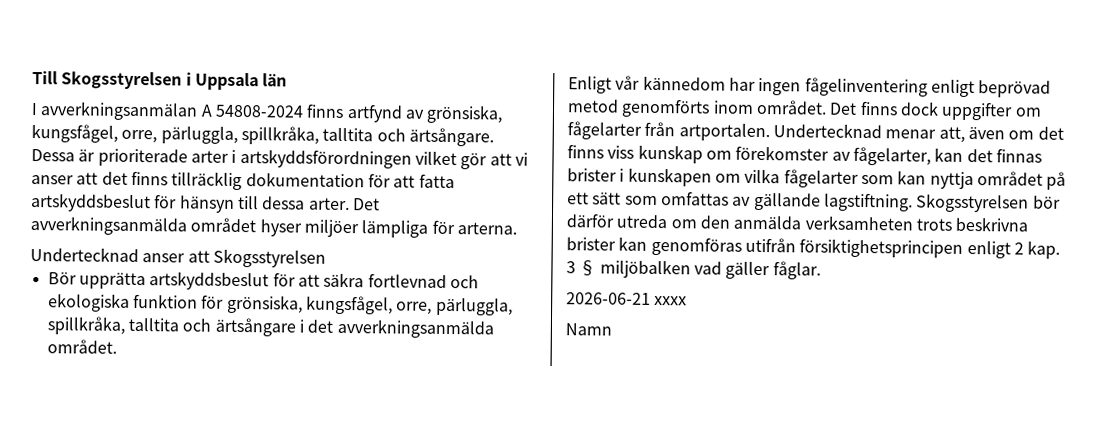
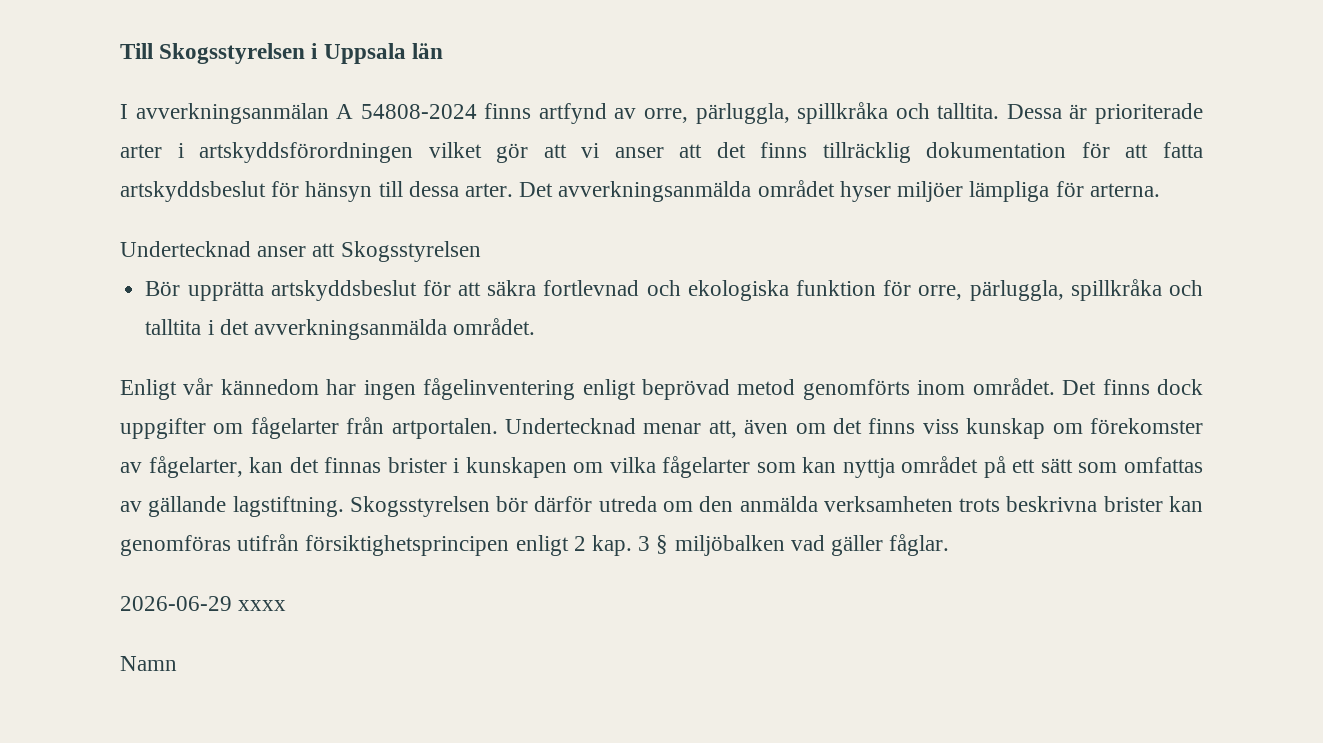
[426,104,504,124] [31,124,494,147] grönsiska, kungsfågel, orre, pärluggla, spillkråka, talltita och ärtsångare. -> [643,102,1000,124] orre, pärluggla, spillkråka och talltita.
[226,294,513,316] [46,316,296,337] grönsiska, kungsfågel, orre, pärluggla, spillkråka, talltita och ärtsångare -> [918,279,1203,301] [145,319,202,335] orre, pärluggla, spillkråka och talltita
[566,292,651,305] 2026-06-21 -> [120,596,232,611] 2026-06-29

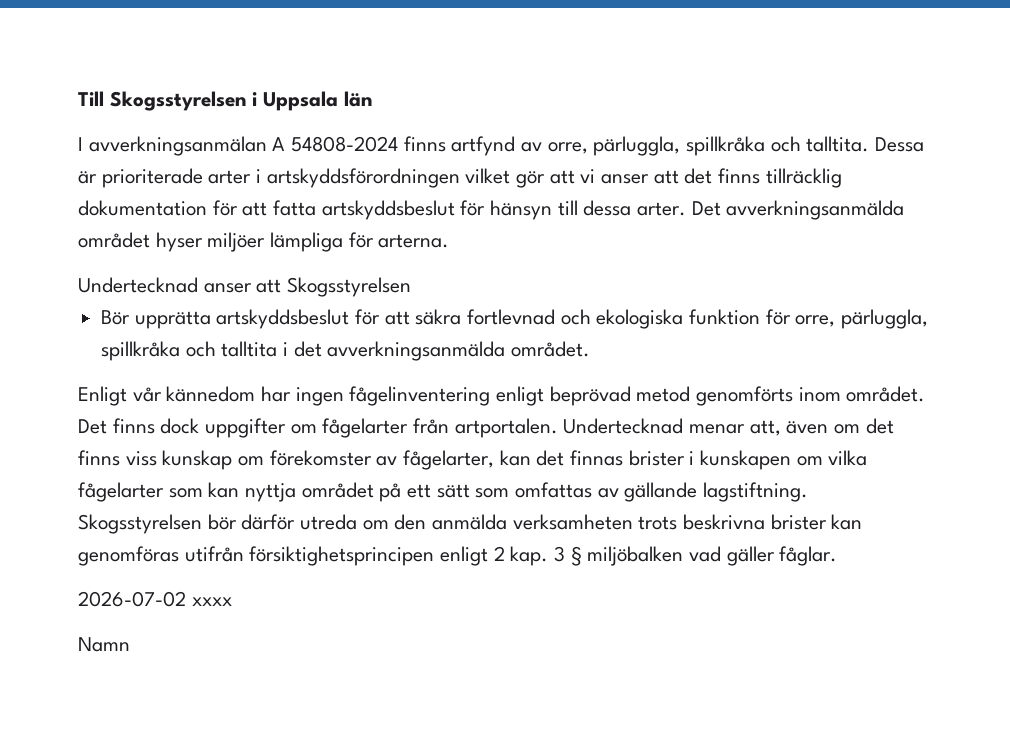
[120,596,232,611] 2026-06-29 -> [78,591,186,607] 2026-07-02

